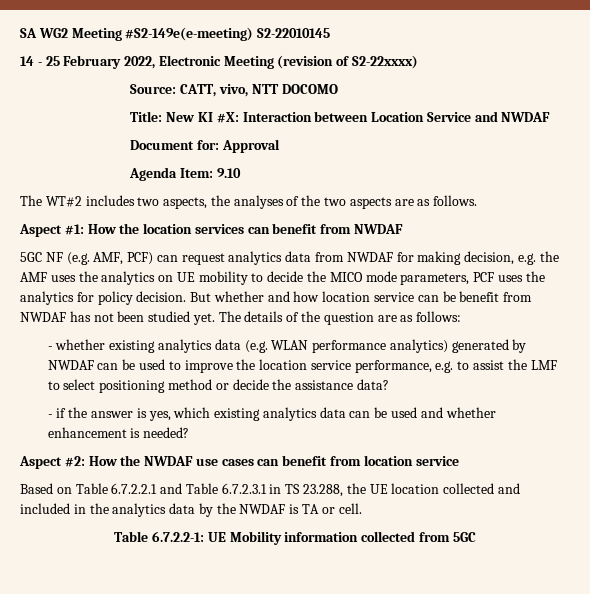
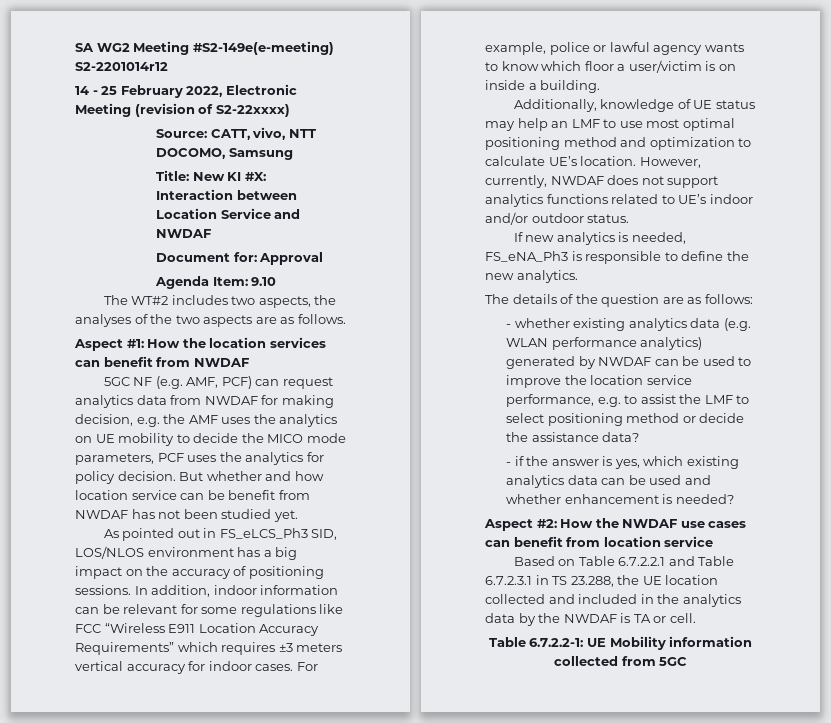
[257,28,331,38] S2-22010145 -> [75,62,168,71] S2-2201014r12
[281,84,338,94] DOCOMO -> [156,148,293,160] DOCOMO, Samsung
(215, 319) none -> [103,528,338,541] [75,546,298,560] [75,566,324,579] [75,585,339,597] [75,604,344,617] [75,623,320,636] [75,642,343,655] [75,661,318,674] [485,42,744,55] [485,60,736,73] [485,80,601,93] [513,99,755,112] [485,118,735,131] [485,137,752,150] [485,156,701,168] [485,175,719,188] [485,194,753,207] [485,212,630,225] [513,232,686,245] [485,251,749,264] [485,270,578,283] // As pointed out in FS_eLCS_Ph3 SID, LOS/NLOS environment has a big impact on the accuracy of positioning sessions. In addition, indoor information can be relevant for some regulations like FCC “Wireless E911 Location Accuracy Requirements” which requires ±3 meters vertical accuracy for indoor cases. For example, police or lawful agency wants to know which floor a user/victim is on inside a building. // Additionally, knowledge of UE status may help an LMF to use most optimal positioning method and optimization to calculate UE’s location. However, currently, NWDAF does not support analytics functions related to UE’s indoor and/or outdoor status. // If new analytics is needed, FS_eNA_Ph3 is responsible to define the new analytics. //

